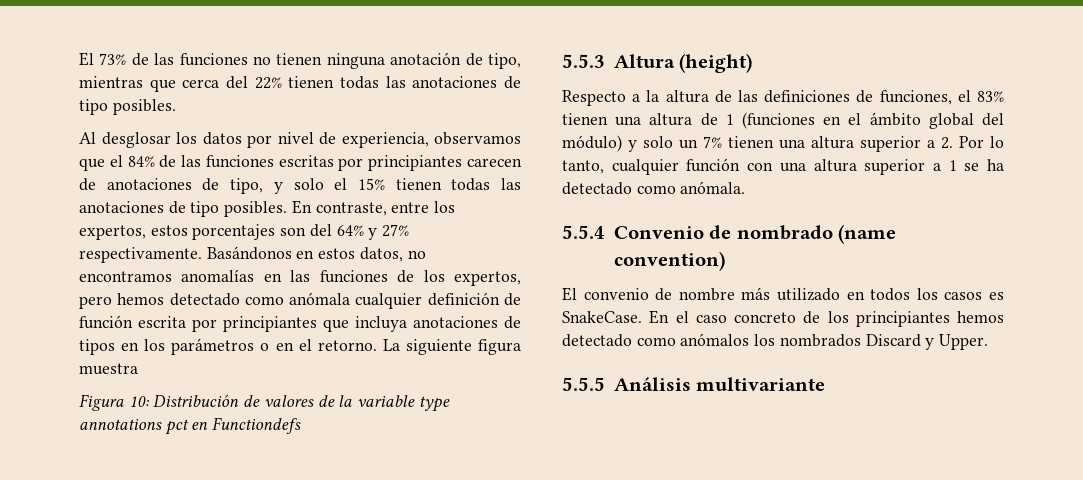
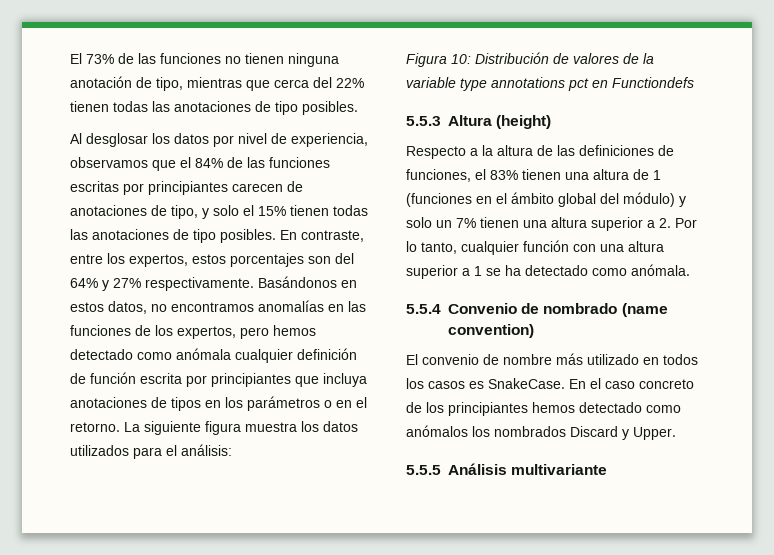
(138, 369) none -> [301,421,358,432] [70,444,232,459] los datos utilizados para el análisis:

